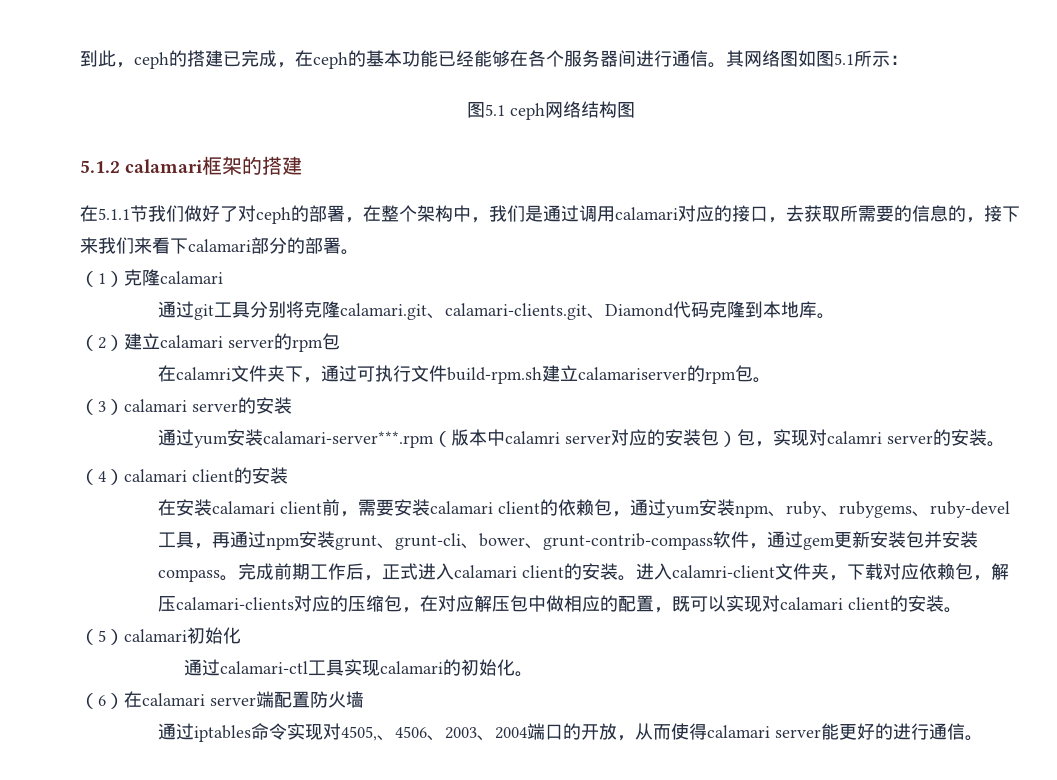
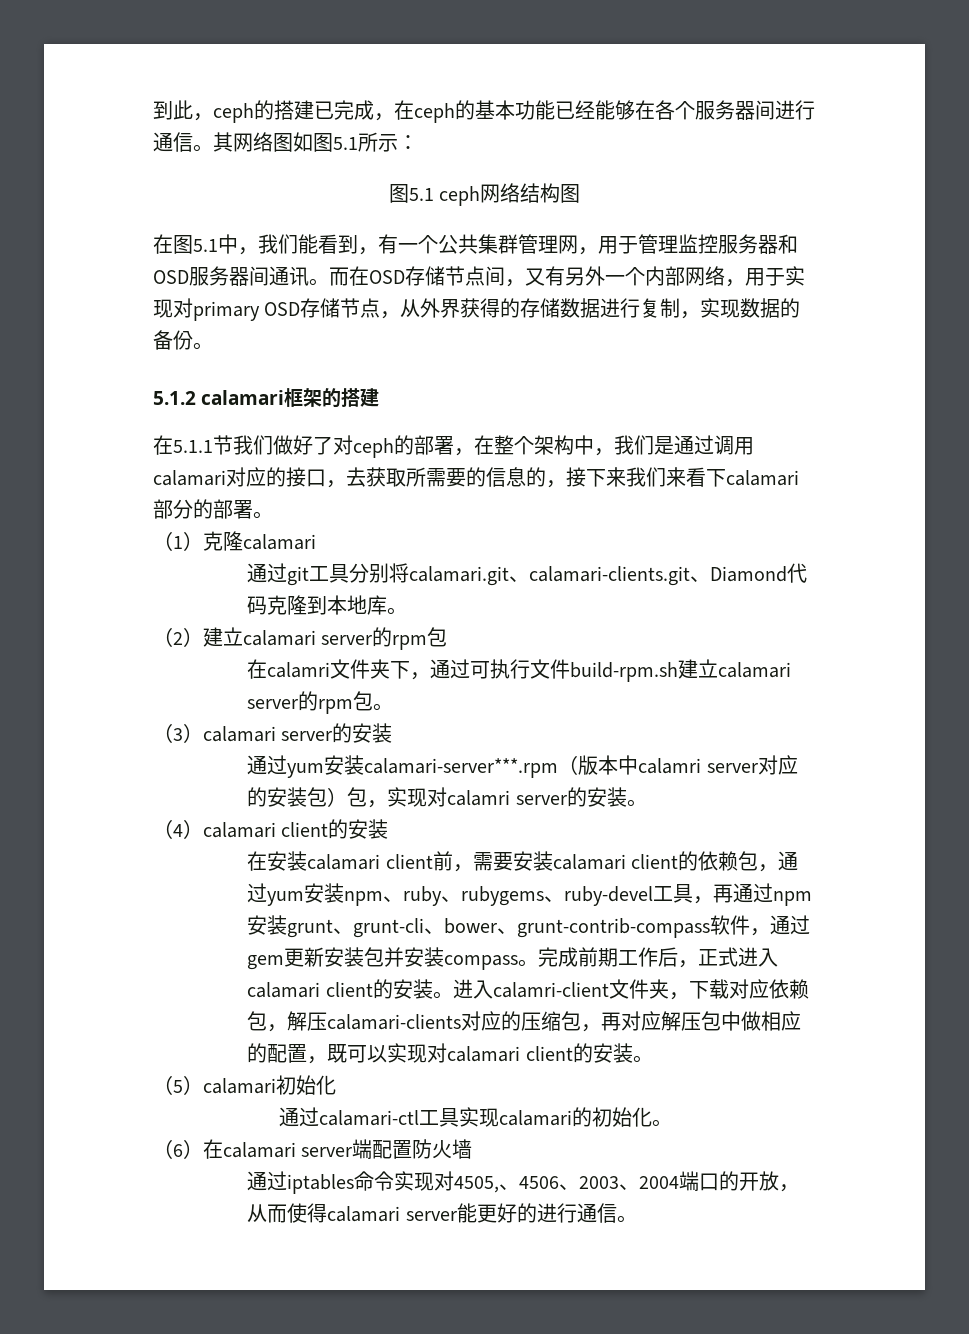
(635, 110) none -> [153,234,798,255] [153,266,805,287] [153,298,801,321] [153,330,213,350] // 在图5.1中，我们能看到，有一个公共集群管理网，用于管理监控服务器和OSD服务器间通讯。而在OSD存储节点间，又有另外一个内部网络，用于实现对primary OSD存储节点，从外界获得的存储数据进行复制，实现数据的备份。
[304,301,341,318] 克隆 -> (410, 573) none
[578,367,688,380] calamariserver -> [718,662,792,678] [247,699,299,709] calamari server
[420,595,439,612] 在 -> [601,1012,622,1031] 再

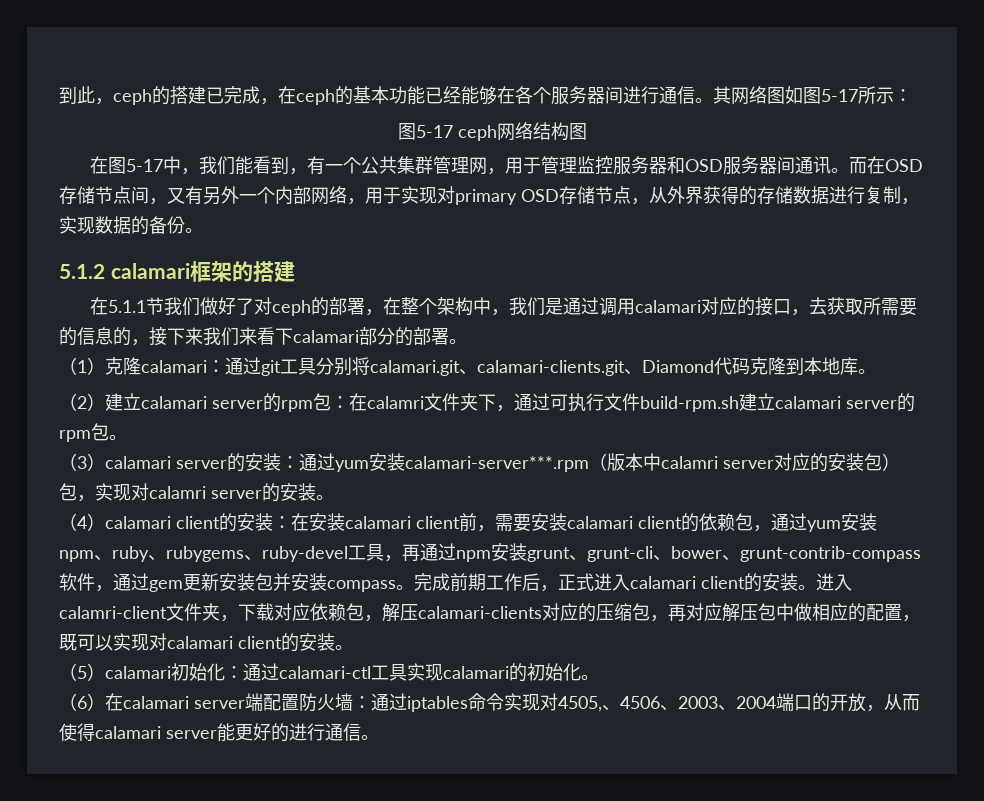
[333,137,358,150] 5.1 -> [821,89,858,102] 5-17
[408,188,434,201] 5.1 -> [415,125,453,138] 5-17
[193,239,218,252] 5.1 -> [126,159,164,172] 5-17
(316, 542) // -> [207,360,225,373] ：
(448, 637) // -> [331,396,349,409] ：
(393, 733) // -> [281,456,299,469] ：
(389, 829) // -> [273,516,291,529] ：
(336, 1085) // -> [225,666,243,679] ：
(473, 1149) // -> [353,696,371,709] ：

